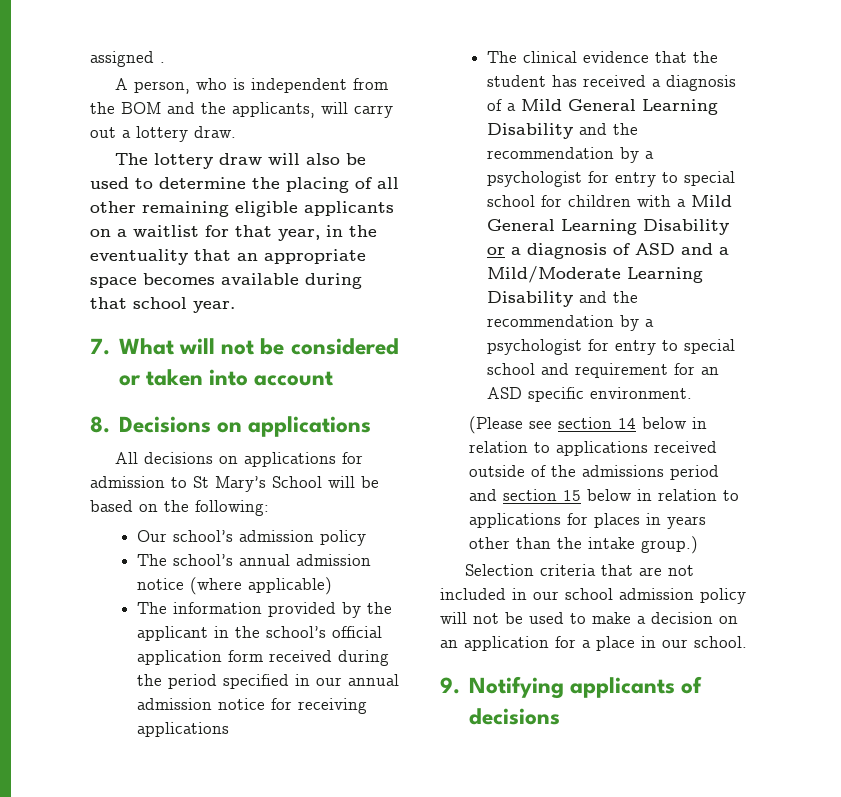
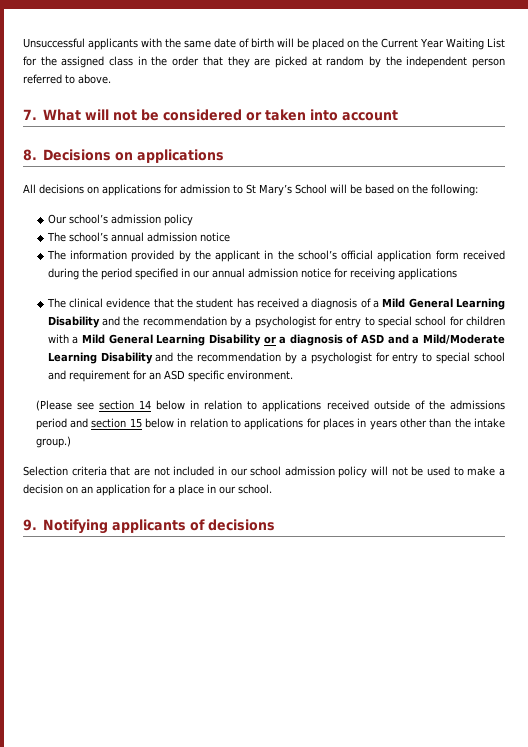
[90,51,165,67] [114,78,388,94] [90,102,393,118] [90,126,236,142] [114,153,366,169] [90,177,399,193] [90,201,394,217] [90,225,377,241] [90,249,366,265] [90,273,362,289] [90,297,235,313] assigned . // A person, who is independent from the BOM and the applicants, will carry out a lottery draw. // The lottery draw will also be used to determine the placing of all other remaining eligible applicants on a waitlist for that year, in the eventuality that an appropriate space becomes available during that school year. -> [23,38,505,50] [23,56,505,68] [23,74,111,84] Unsuccessful applicants with the same date of birth will be placed on the Current Year Waiting List for the assigned class in the order that they are picked at random by the independent person referred to above.
[189,577,332,595] (where applicable) -> (230, 237) none

